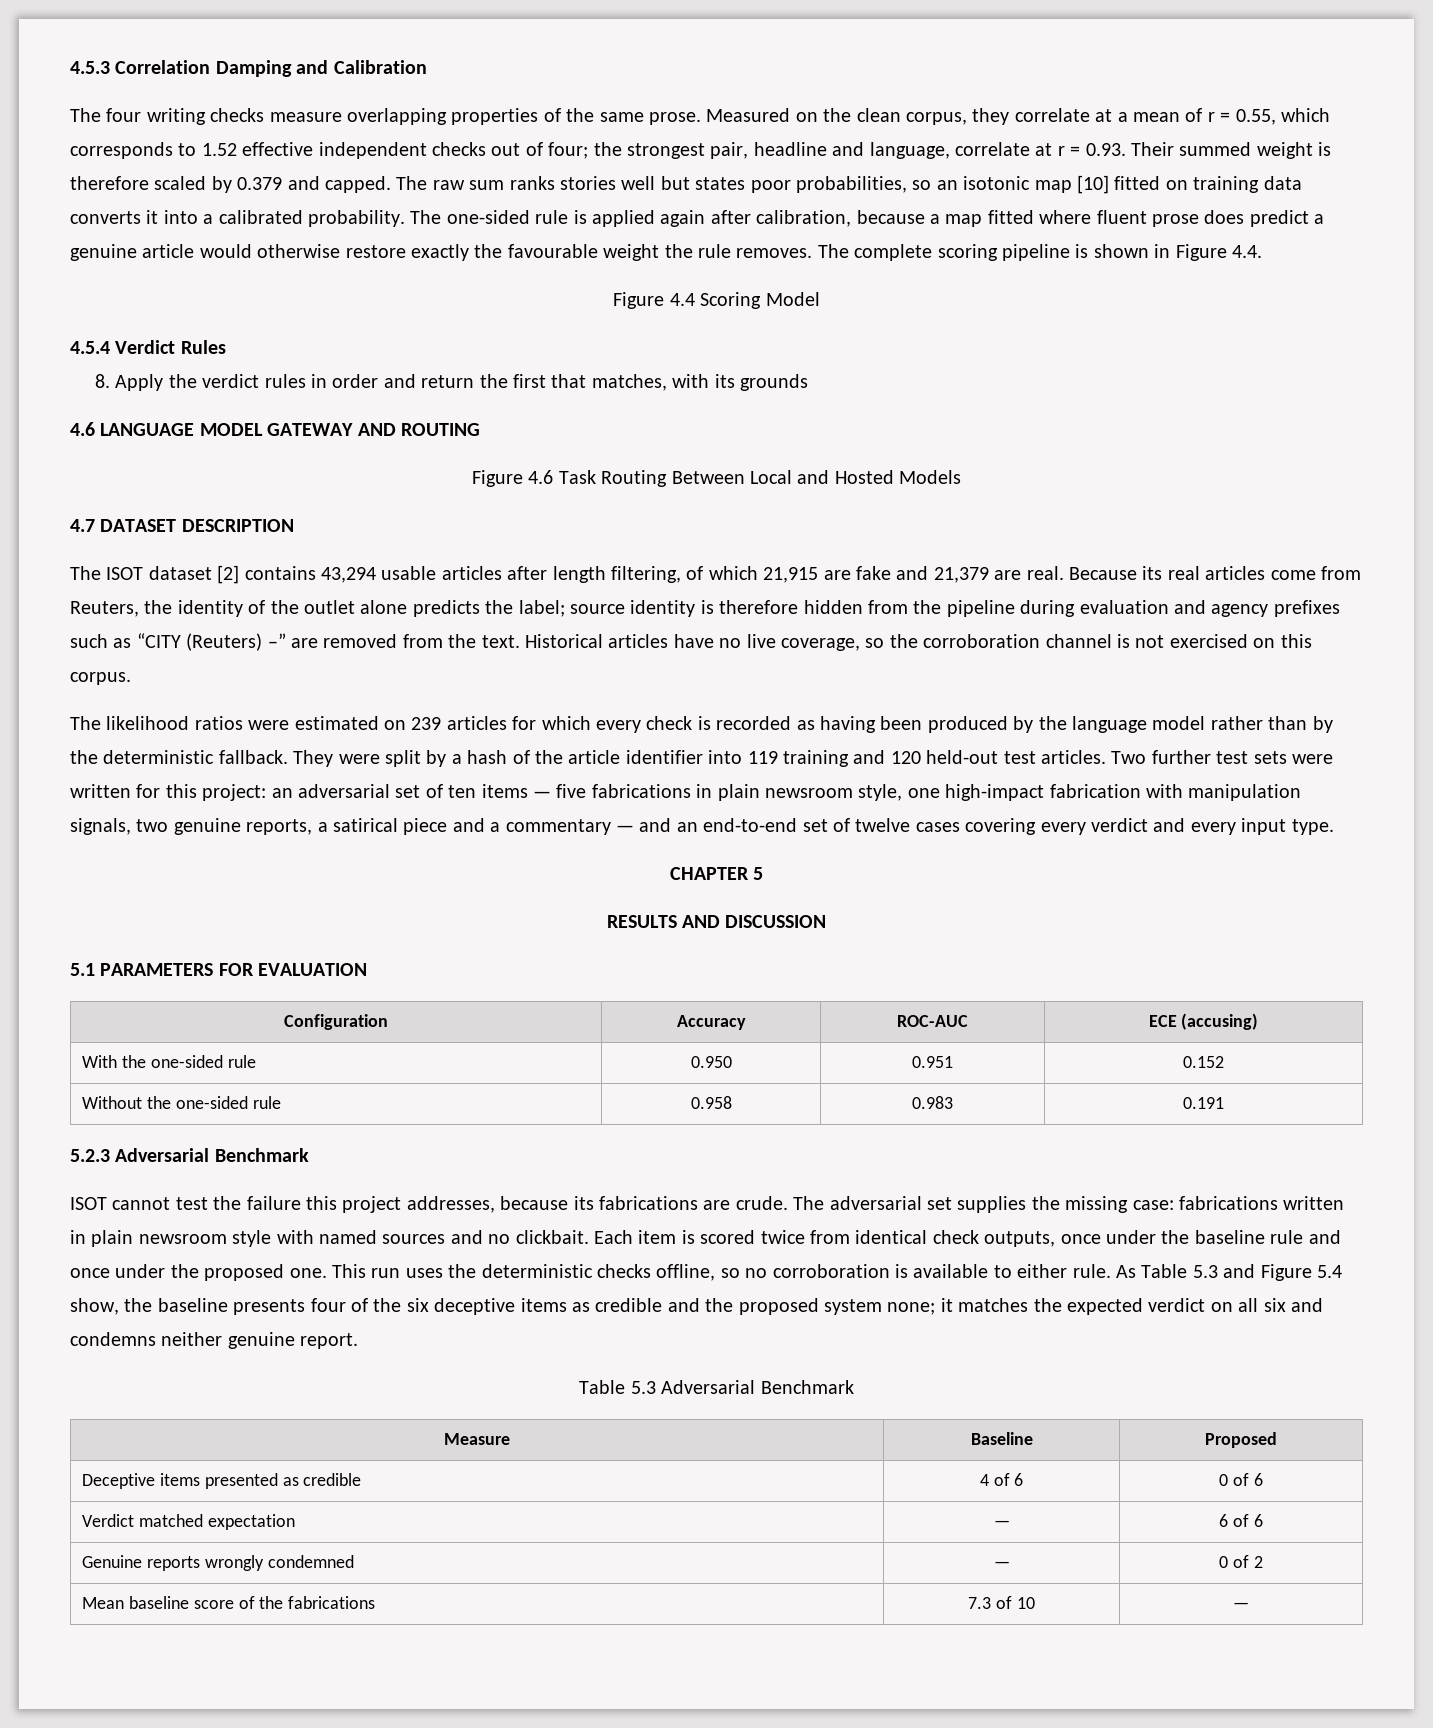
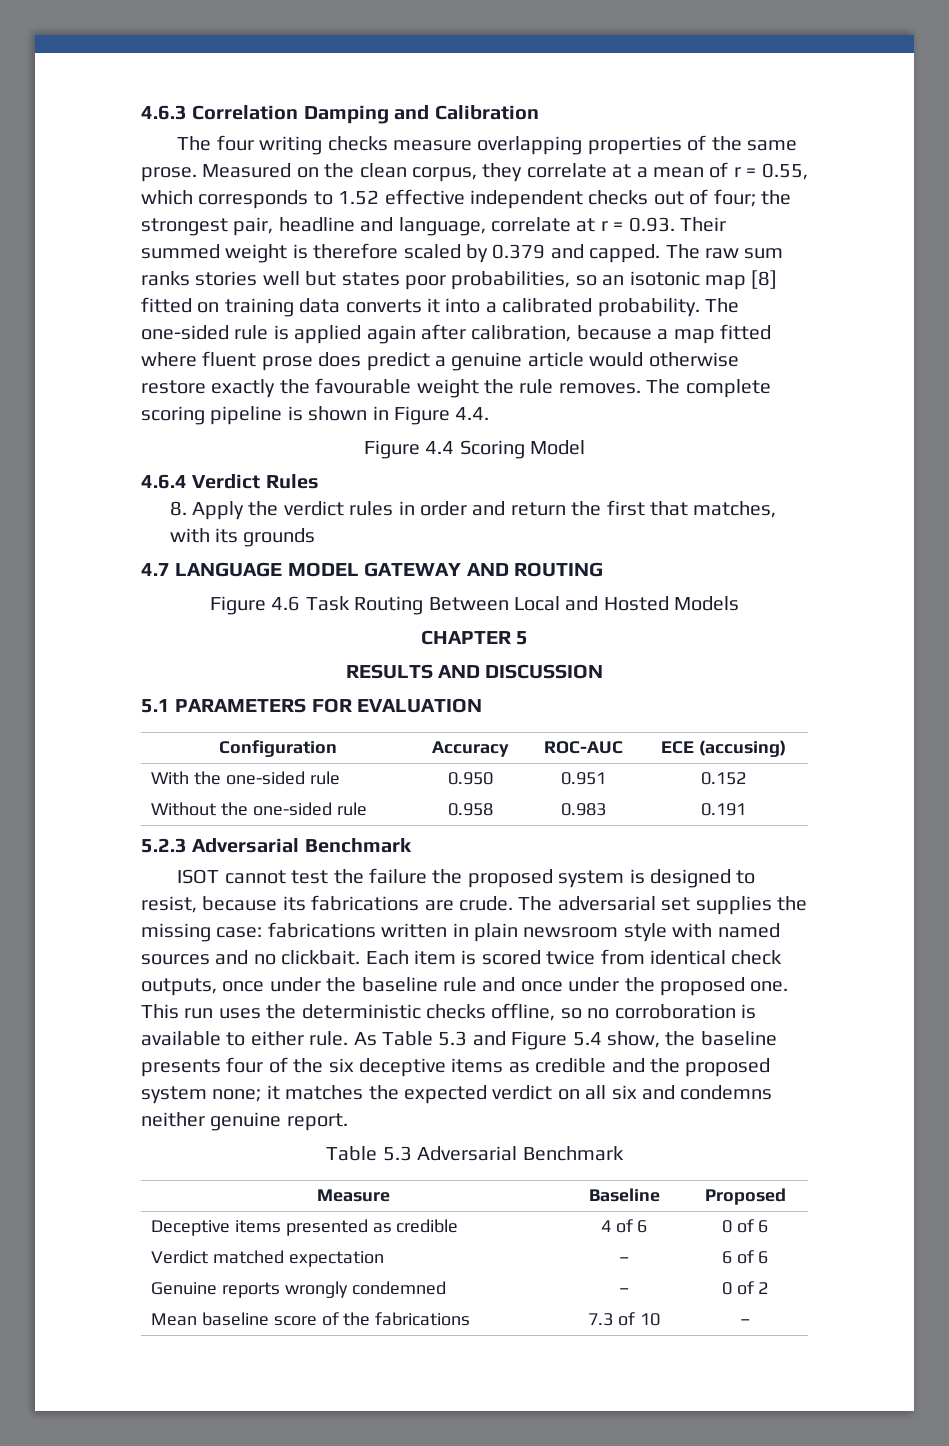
[70,61,110,74] 4.5.3 -> [141,105,187,120] 4.6.3
[1076,175,1109,194] [10] -> [751,270,778,289] [8]
[70,341,110,354] 4.5.4 -> [141,474,187,489] 4.6.4
[70,422,95,436] 4.6 -> [141,563,170,576] 4.7
[70,519,294,532] [70,565,1361,584] [70,600,1340,617] [70,633,1312,651] [70,672,131,685] [70,716,1333,733] [70,750,1333,767] [70,784,1302,801] [70,818,1334,835] // 4.7 DATASET DESCRIPTION // The ISOT dataset [2] contains 43,294 usable articles after length filtering, of which 21,915 are fake and 21,379 are real. Because its real articles come from Reuters, the identity of the outlet alone predicts the label; source identity is therefore hidden from the pipeline during evaluation and agency prefixes such as “CITY (Reuters) –” are removed from the text. Historical articles have no live coverage, so the corroboration channel is not exercised on this corpus. // The likelihood ratios were estimated on 239 articles for which every check is recorded as having been produced by the language model rather than by the deterministic fallback. They were split by a hash of the article identifier into 119 training and 120 held-out test articles. Two further test sets were written for this project: an adversarial set of ten items — five fabrications in plain newsroom style, one high-impact fabrication with manipulation signals, two genuine reports, a satirical piece and a commentary — and an end-to-end set of twelve cases covering every verdict and every input type. -> (740, 603) none
[306,1196,495,1213] this project addresses, -> [432,869,756,888] [141,896,197,913] the proposed system is designed to resist,
[993,1520,1010,1527] — -> [619,1257,629,1263] –
[993,1561,1010,1568] — -> [619,1288,629,1294] –
[1233,1602,1249,1609] — -> [740,1319,750,1325] –

